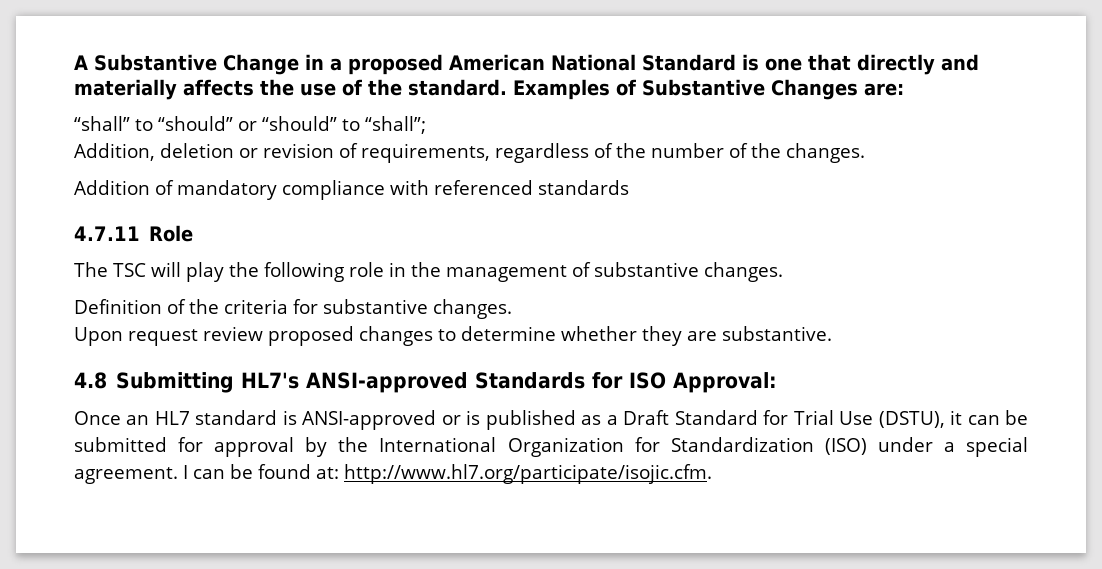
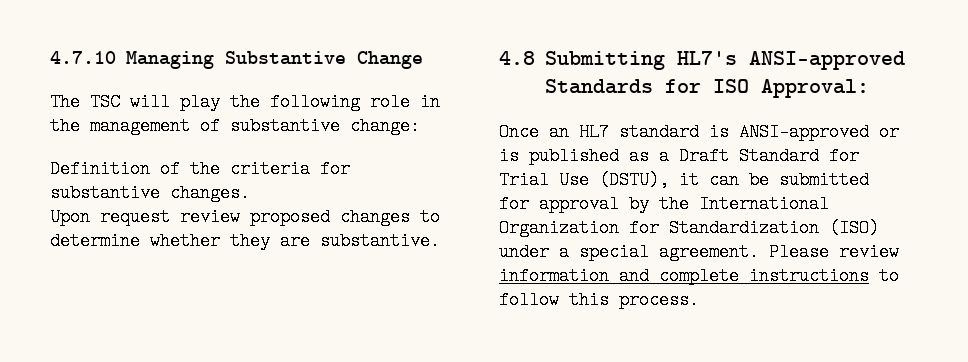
[74,55,88,70] A -> [50,51,214,69] 4.7.10 Managing
[305,54,979,75] [74,79,904,100] [74,116,426,134] [74,143,865,163] [74,180,629,200] [74,225,194,242] in a proposed American National Standard is one that directly and materially affects the use of the standard. Examples of Substantive Changes are: // “shall” to “should” or “should” to “shall”; // Addition, deletion or revision of requirements, regardless of the number of the changes. // Addition of mandatory compliance with referenced standards // 4.7.11 Role -> (423, 60) none
[704,262,783,282] changes. -> [350,117,420,135] change:
[183,464,712,484] I can be found at: http://www.hl7.org/participate/isojic.cfm. -> [769,243,899,261] [499,267,899,285] [499,291,699,309] Please review information and complete instructions to follow this process.

